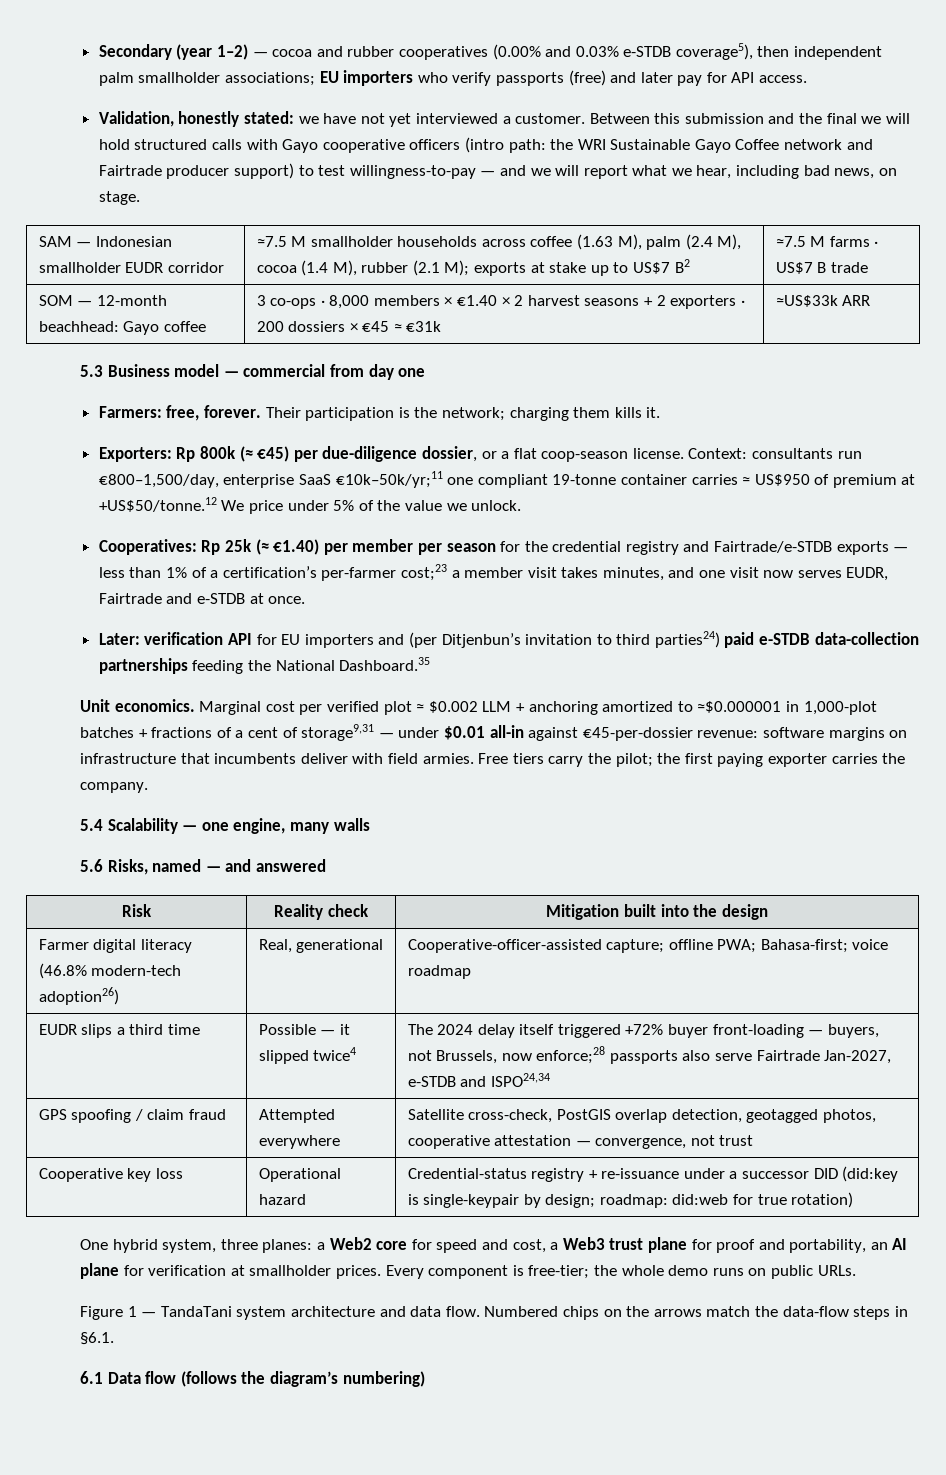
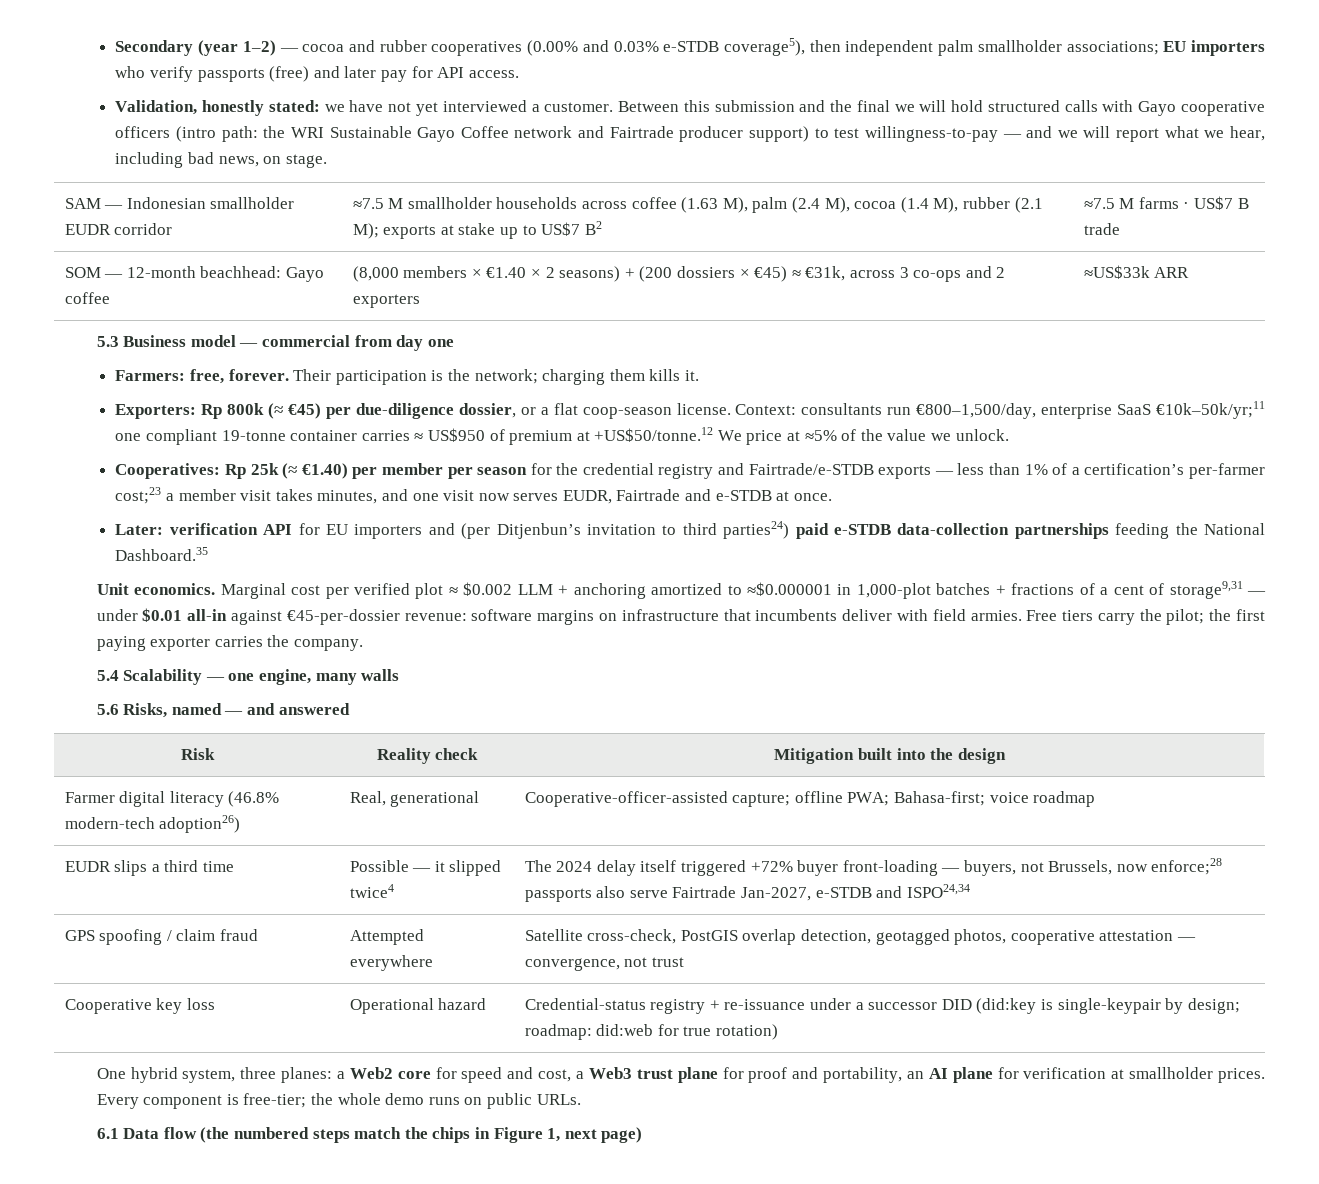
[256,295,370,309] 3 co-ops · 8,000 -> [352,266,399,282] (8,000
[527,295,745,309] [256,321,442,332] harvest seasons + 2 exporters · 200 dossiers × €45 ≈ €31k -> [559,266,1006,282] [352,294,420,308] seasons) + (200 dossiers × €45) ≈ €31k, across 3 co-ops and 2 exporters
[287,500,355,511] under 5% -> [787,430,837,441] at ≈5%
[80,1306,908,1320] [80,1332,115,1345] [80,1371,425,1387] Figure 1 — TandaTani system architecture and data flow. Numbered chips on the arrows match the data-flow steps in §6.1. // 6.1 Data flow (follows the diagram’s numbering) -> [96,1127,643,1143] 6.1 Data flow (the numbered steps match the chips in Figure 1, next page)

